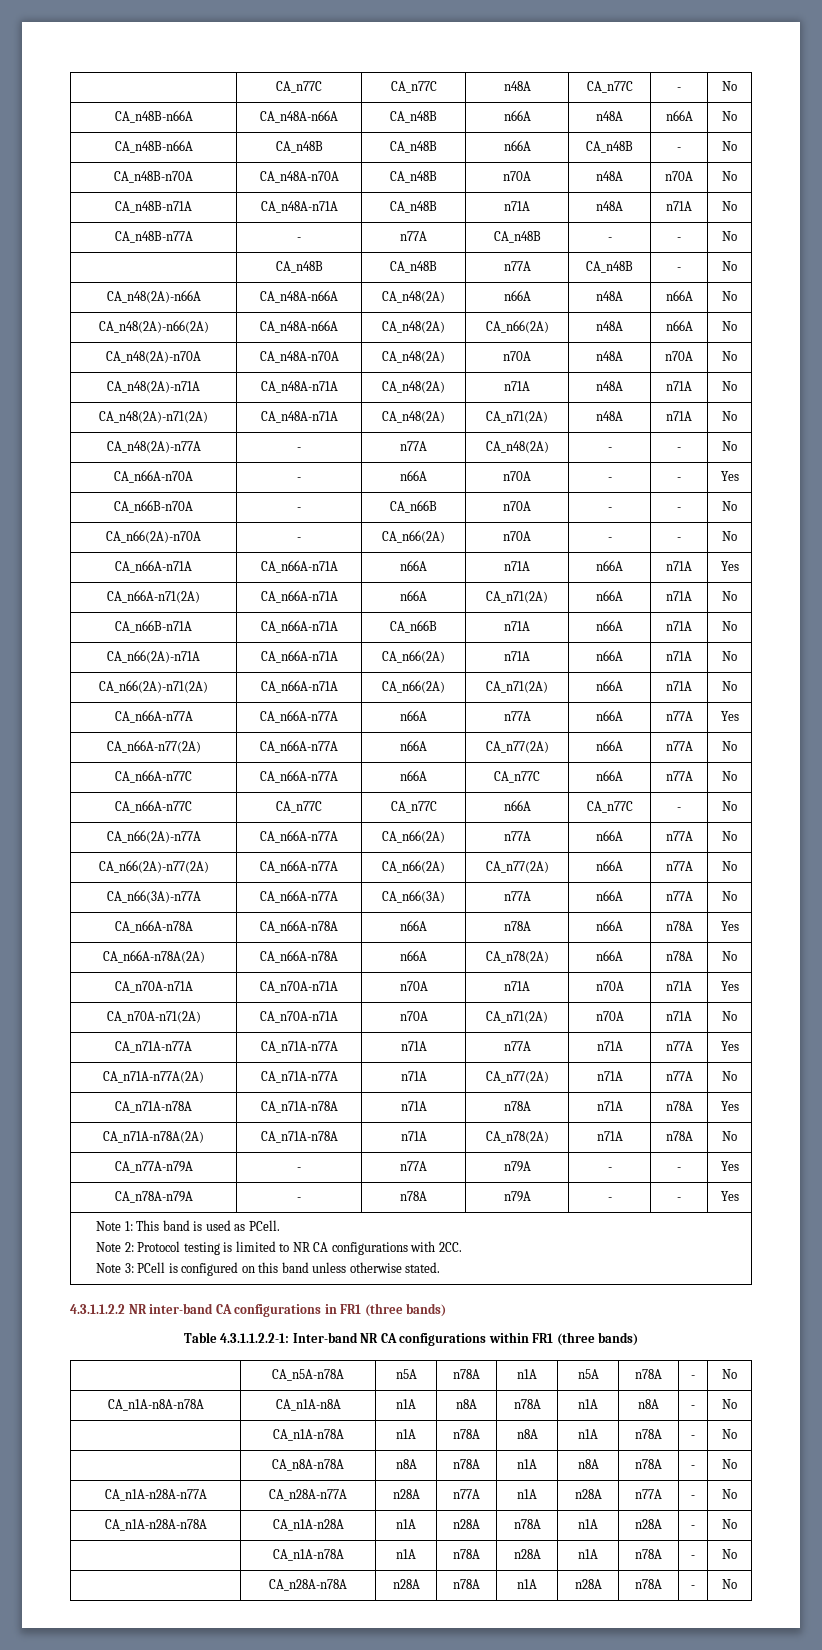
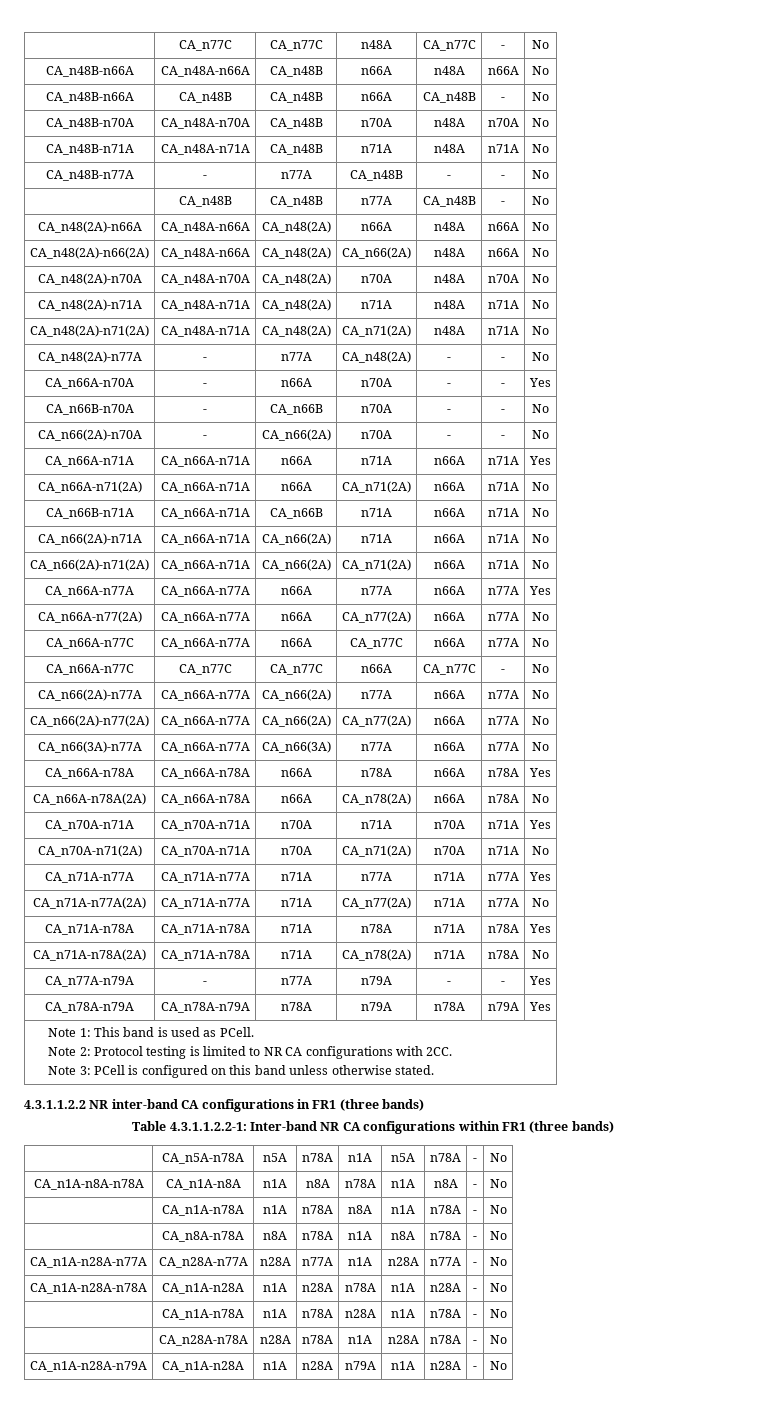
[297,1197,301,1201] [400,1191,427,1201] [503,1191,531,1202] [607,1197,612,1201] [677,1197,681,1201] - | n78A | n79A | - | - -> [160,1002,250,1013] [280,1002,312,1011] [361,1002,392,1011] [433,1002,465,1011] [487,1002,519,1011] CA_n78A-n79A | n78A | n79A | n78A | n79A
(737, 1584) none -> [30,1361,147,1372] [162,1361,244,1372] [263,1361,287,1370] [302,1361,333,1370] [344,1361,376,1370] [391,1361,415,1370] [430,1361,461,1370] [473,1366,477,1370] [489,1361,507,1370] // CA_n1A-n28A-n79A | CA_n1A-n28A | n1A | n28A | n79A | n1A | n28A | - | No

